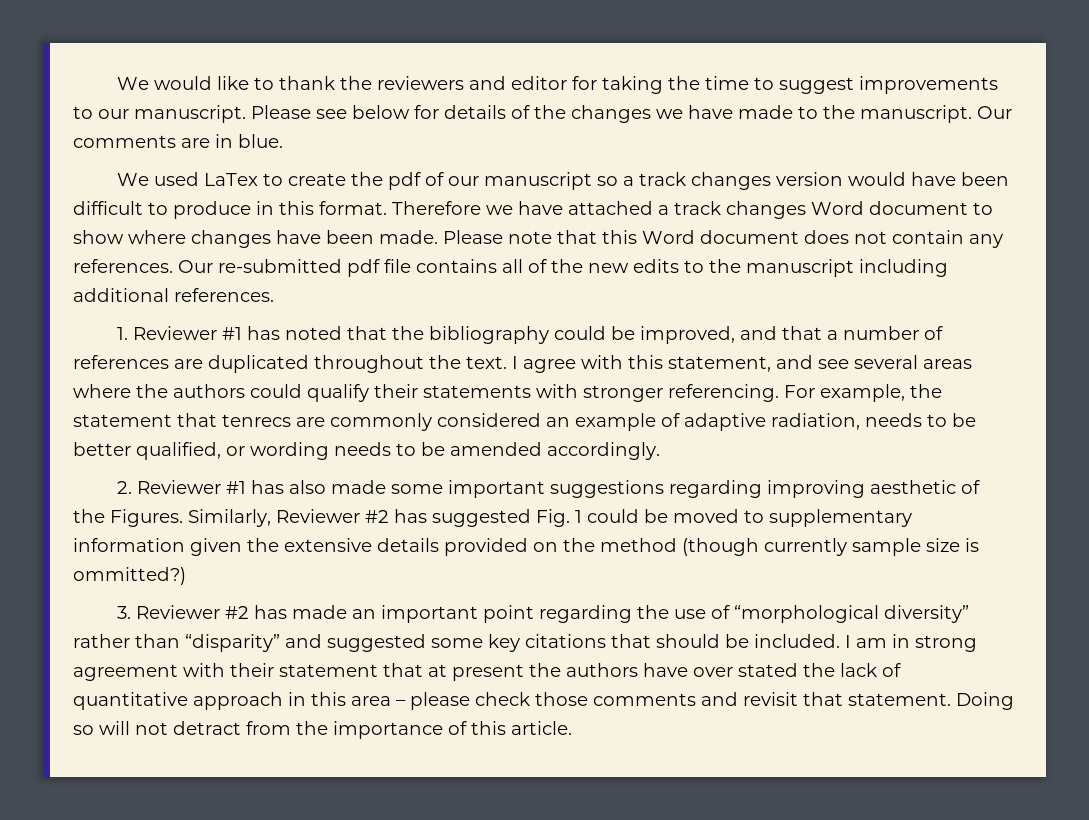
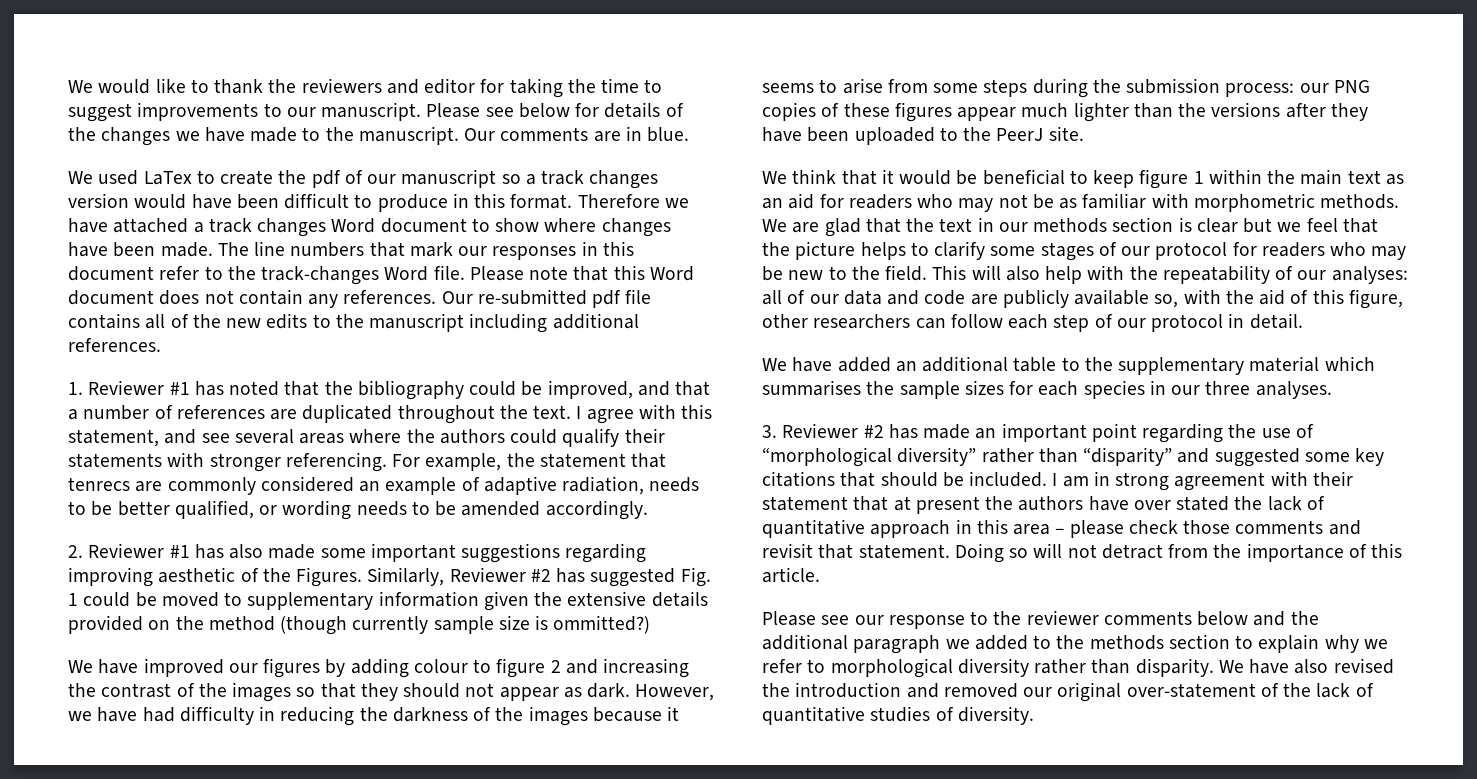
(438, 237) none -> [217,241,634,260] [68,265,465,285] The line numbers that mark our responses in this document refer to the track-changes Word file.
(186, 576) none -> [68,658,690,678] [68,682,715,702] [68,706,680,726] [762,78,1370,98] [762,102,1368,122] [762,126,1084,145] [762,169,1404,189] [762,193,1400,212] [762,217,1378,237] [762,241,1407,261] [762,265,1408,284] [762,289,1403,309] [762,313,1303,332] [762,356,1375,375] [762,380,1332,399] // We have improved our figures by adding colour to figure 2 and increasing the contrast of the images so that they should not appear as dark. However, we have had difficulty in reducing the darkness of the images because it seems to arise from some steps during the submission process: our PNG copies of these figures appear much lighter than the versions after they have been uploaded to the PeerJ site. // We think that it would be beneficial to keep figure 1 within the main text as an aid for readers who may not be as familiar with morphometric methods. We are glad that the text in our methods section is clear but we feel that the picture helps to clarify some stages of our protocol for readers who may be new to the field. This will also help with the repeatability of our analyses: all of our data and code are publicly available so, with the aid of this figure, other researchers can follow each step of our protocol in detail. // We have added an additional table to the supplementary material which summarises the sample sizes for each species in our three analyses.
(572, 728) none -> [762,610,1319,629] [762,634,1388,654] [762,658,1394,678] [762,682,1374,702] [762,706,1034,725] // Please see our response to the reviewer comments below and the additional paragraph we added to the methods section to explain why we refer to morphological diversity rather than disparity. We have also revised the introduction and removed our original over-statement of the lack of quantitative studies of diversity.

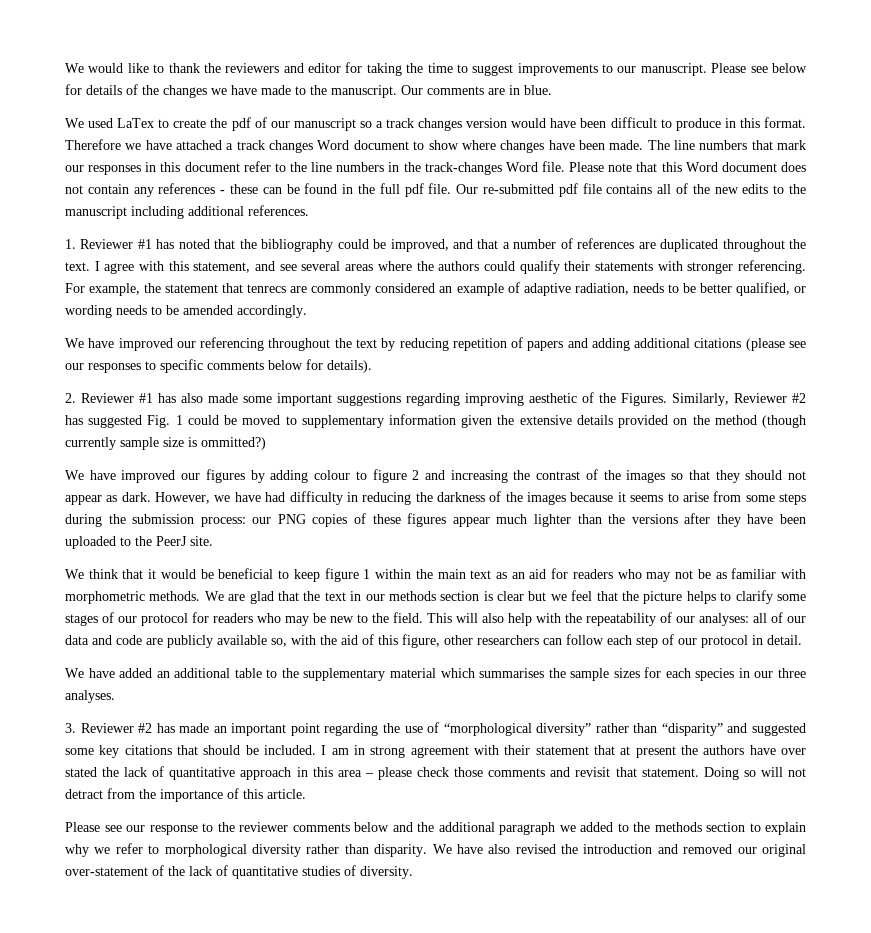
(256, 273) none -> [311,162,421,172] line numbers in the
[343,290,437,304] references. -> [158,183,452,197] references - these can be found in the full pdf file.
(648, 510) none -> [65,337,807,351] [65,359,372,373] // We have improved our referencing throughout the text by reducing repetition of papers and adding additional citations (please see our responses to specific comments below for details).

